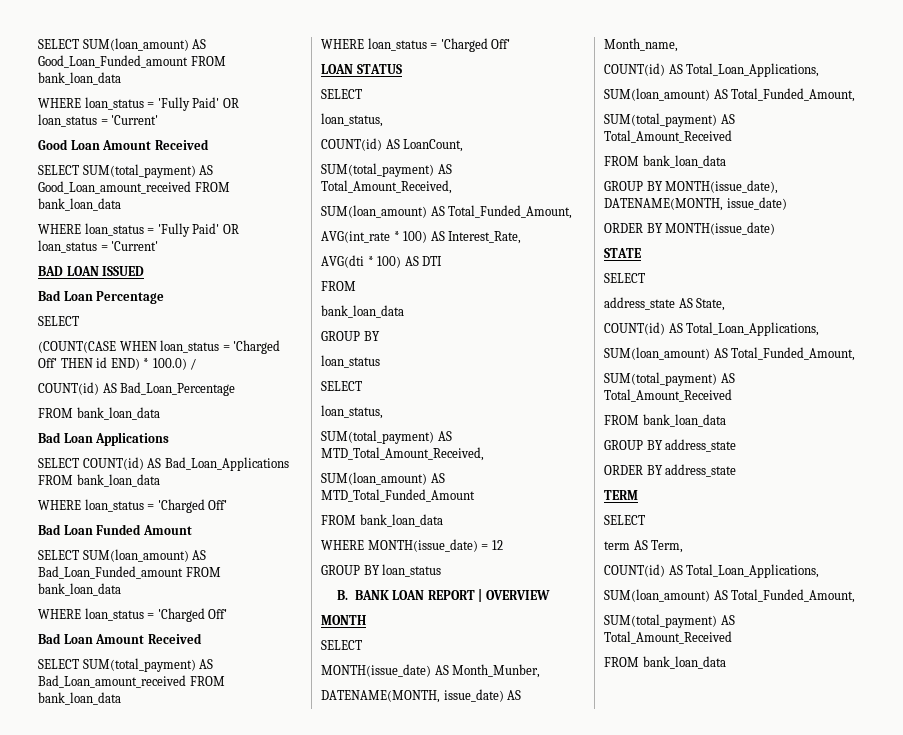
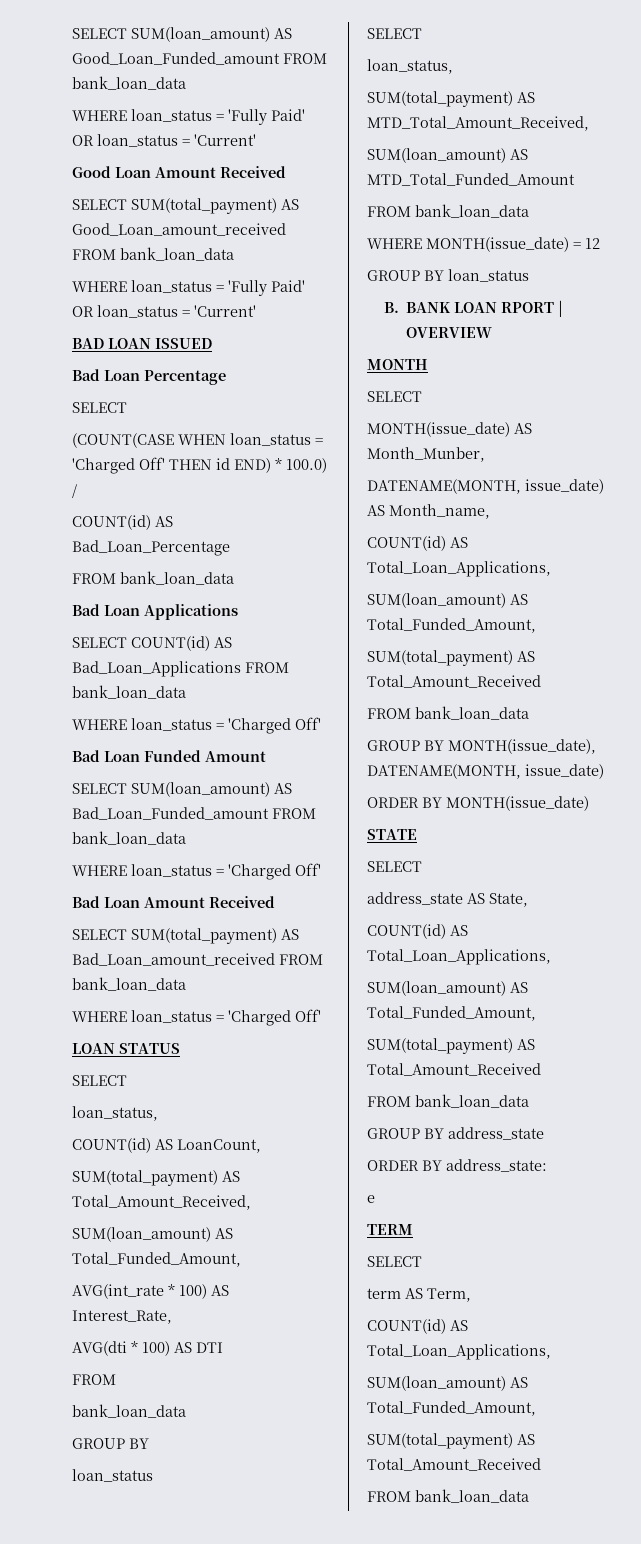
[427,590,475,600] REPORT -> [501,302,555,313] RPORT
[665,464,737,477] address_state -> [446,1159,547,1172] [367,1195,375,1203] address_state: // e

